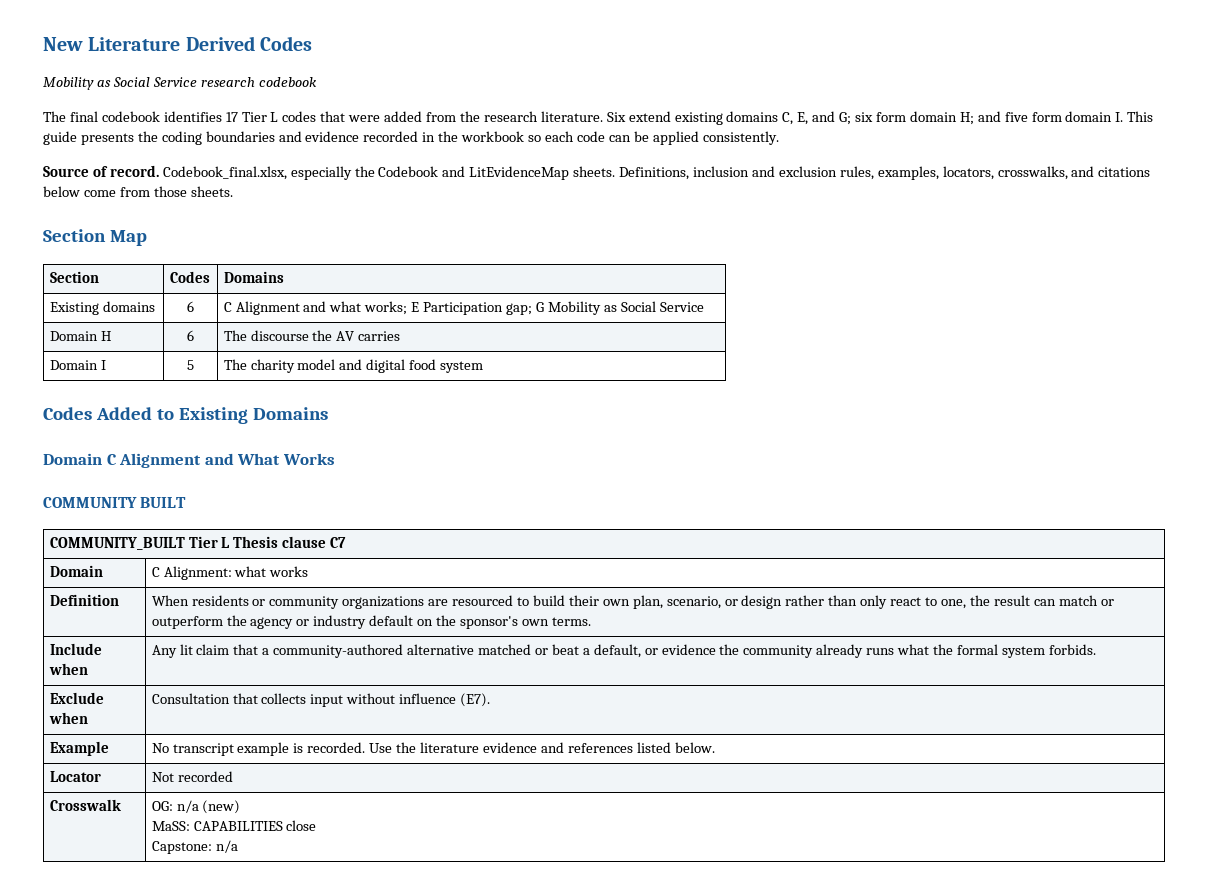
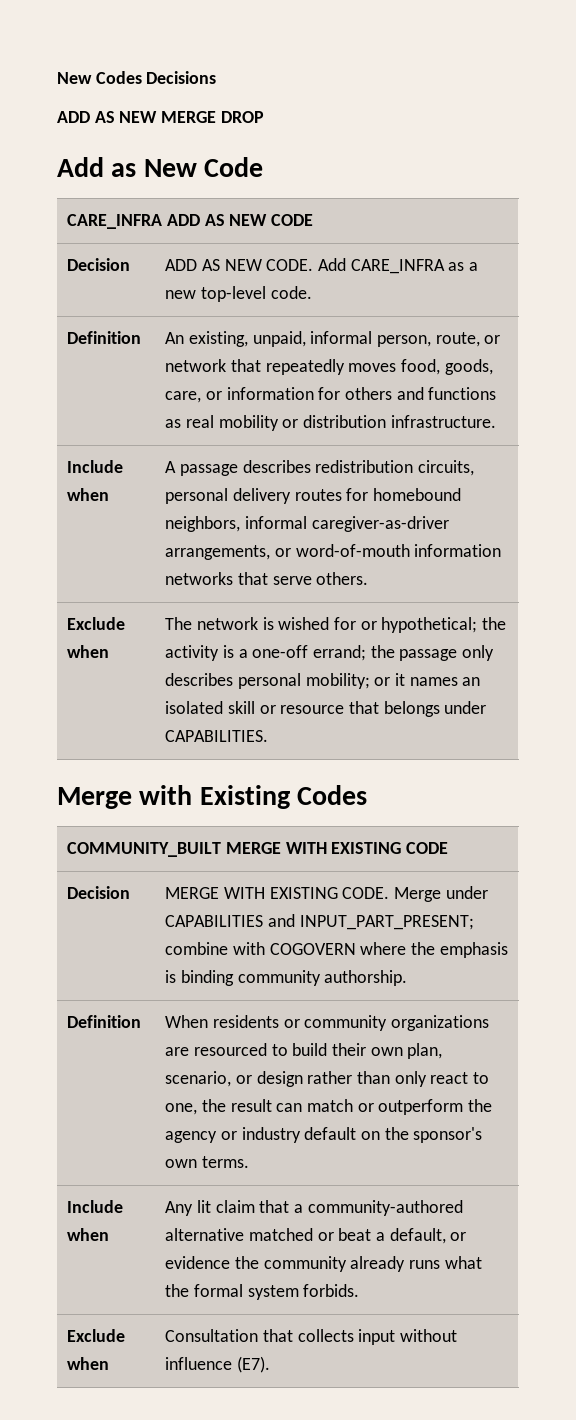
[43,36,312,51] [43,77,317,90] [43,111,1154,125] [43,131,779,145] [43,165,1151,180] [43,186,233,197] [43,229,147,246] [49,271,99,283] [169,271,210,283] [223,271,284,283] [49,301,155,315] [187,301,194,312] [223,301,704,315] [49,331,111,341] [187,330,194,341] [223,330,401,341] [49,360,106,370] [187,360,194,370] [223,359,484,373] [43,407,328,424] [43,453,335,468] [43,497,187,508] [49,536,347,550] [49,565,103,577] [151,566,309,580] New Literature Derived Codes // Mobility as Social Service research codebook // The final codebook identifies 17 Tier L codes that were added from the research literature. Six extend existing domains C, E, and G; six form domain H; and five form domain I. This guide presents the coding boundaries and evidence recorded in the workbook so each code can be applied consistently. // Source of record. Codebook_final.xlsx, especially the Codebook and LitEvidenceMap sheets. Definitions, inclusion and exclusion rules, examples, locators, crosswalks, and citations below come from those sheets. // Section Map // Section | Codes | Domains // Existing domains | 6 | C Alignment and what works; E Participation gap; G Mobility as Social Service // Domain H | 6 | The discourse the AV carries // Domain I | 5 | The charity model and digital food system // Codes Added to Existing Domains // Domain C Alignment and What Works // COMMUNITY BUILT // COMMUNITY_BUILT Tier L Thesis clause C7 // Domain | C Alignment: what works -> [57,71,217,84] [57,111,264,123] [57,157,264,177] [67,214,314,229] [67,258,131,271] [165,258,479,274] [165,286,312,302] [67,331,142,344] [165,331,501,347] [165,359,493,375] [165,387,497,403] [165,415,496,431] [67,460,124,473] [67,488,110,501] [165,460,475,476] [165,488,462,504] [165,516,449,532] [165,544,502,560] [165,572,369,585] [67,617,126,630] [67,645,110,658] [165,617,507,633] [165,645,495,661] [165,673,481,689] [165,701,487,717] [165,730,269,742] [57,785,368,809] [67,842,449,857] [67,886,131,899] [165,886,488,902] [165,914,474,930] [165,942,508,958] [165,970,408,986] New Codes Decisions // ADD AS NEW MERGE DROP // Add as New Code // CARE_INFRA ADD AS NEW CODE // Decision | ADD AS NEW CODE. Add CARE_INFRA as a new top-level code. // Definition | An existing, unpaid, informal person, route, or network that repeatedly moves food, goods, care, or information for others and functions as real mobility or distribution infrastructure. // Include when | A passage describes redistribution circuits, personal delivery routes for homebound neighbors, informal caregiver-as-driver arrangements, or word-of-mouth information networks that serve others. // Exclude when | The network is wished for or hypothetical; the activity is a one-off errand; the passage only describes personal mobility; or it names an isolated skill or resource that belongs under CAPABILITIES. // Merge with Existing Codes // COMMUNITY_BUILT MERGE WITH EXISTING CODE // Decision | MERGE WITH EXISTING CODE. Merge under CAPABILITIES and INPUT_PART_PRESENT; combine with COGOVERN where the emphasis is binding community authorship.
[49,741,109,756] [151,742,715,756] [49,771,101,782] [151,771,233,782] [49,799,121,811] [151,800,241,814] [151,820,317,831] [151,840,238,854] // Example | No transcript example is recorded. Use the literature evidence and references listed below. // Locator | Not recorded // Crosswalk | OG: n/a (new) // MaSS: CAPABILITIES close // Capstone: n/a -> (270, 1364) none

